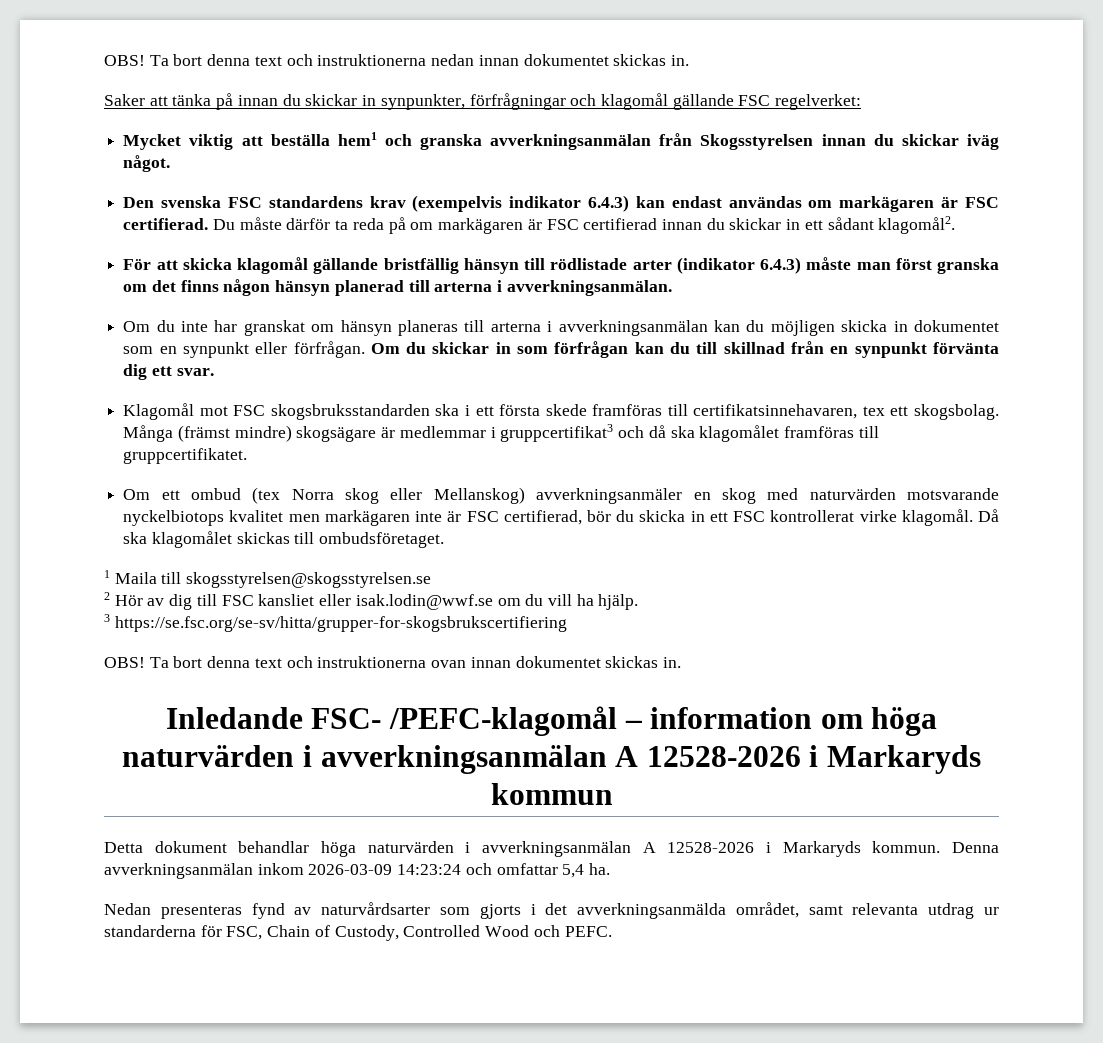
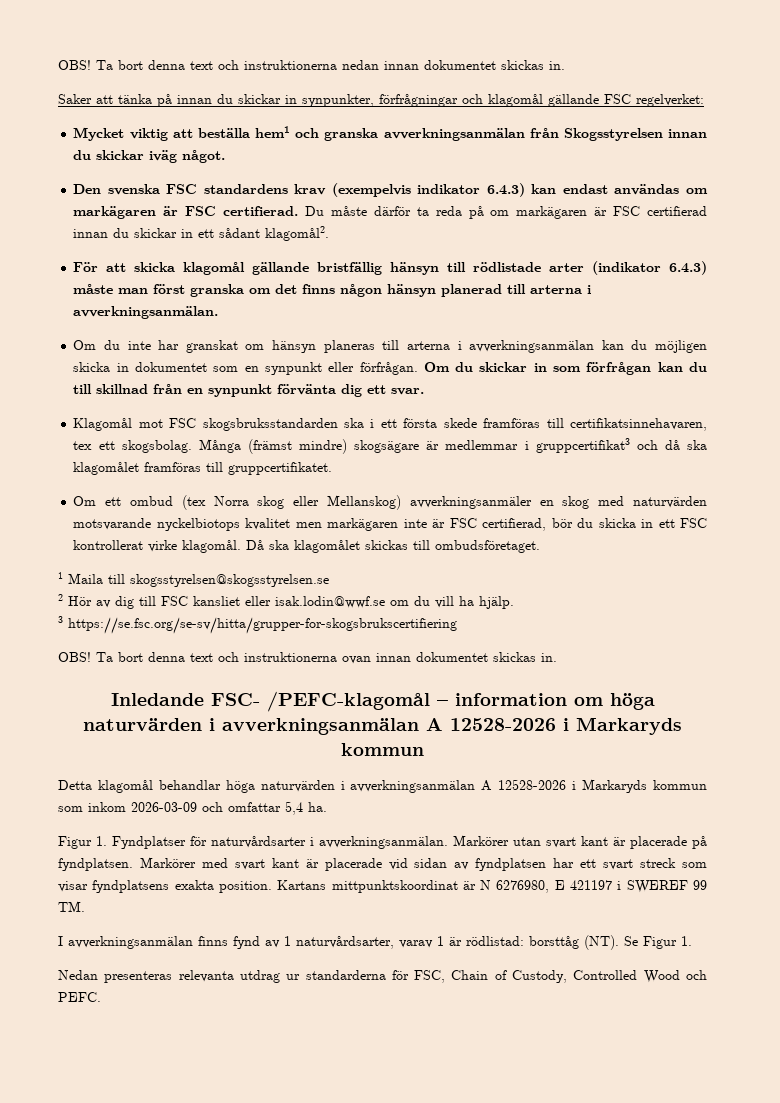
[154,841,227,853] dokument -> [97,780,153,793] klagomål
[872,841,999,853] [104,863,253,879] kommun. Denna avverkningsanmälan -> [653,780,707,790] [58,806,83,812] kommun som
[397,864,462,875] 14:23:24 -> (197, 807) none
[104,902,843,919] Nedan presenteras fynd av naturvårdsarter som gjorts i det avverkningsanmälda området, samt -> [58,835,707,849] [58,857,707,871] [58,880,707,893] [58,901,85,912] [58,935,692,950] [58,970,173,983] Figur 1. Fyndplatser för naturvårdsarter i avverkningsanmälan. Markörer utan svart kant är placerade på fyndplatsen. Markörer med svart kant är placerade vid sidan av fyndplatsen har ett svart streck som visar fyndplatsens exakta position. Kartans mittpunktskoordinat är N 6276980, E 421197 i SWEREF 99 TM. // I avverkningsanmälan finns fynd av 1 naturvårdsarter, varav 1 är rödlistad: borsttåg (NT). Se Figur 1. // Nedan presenteras

